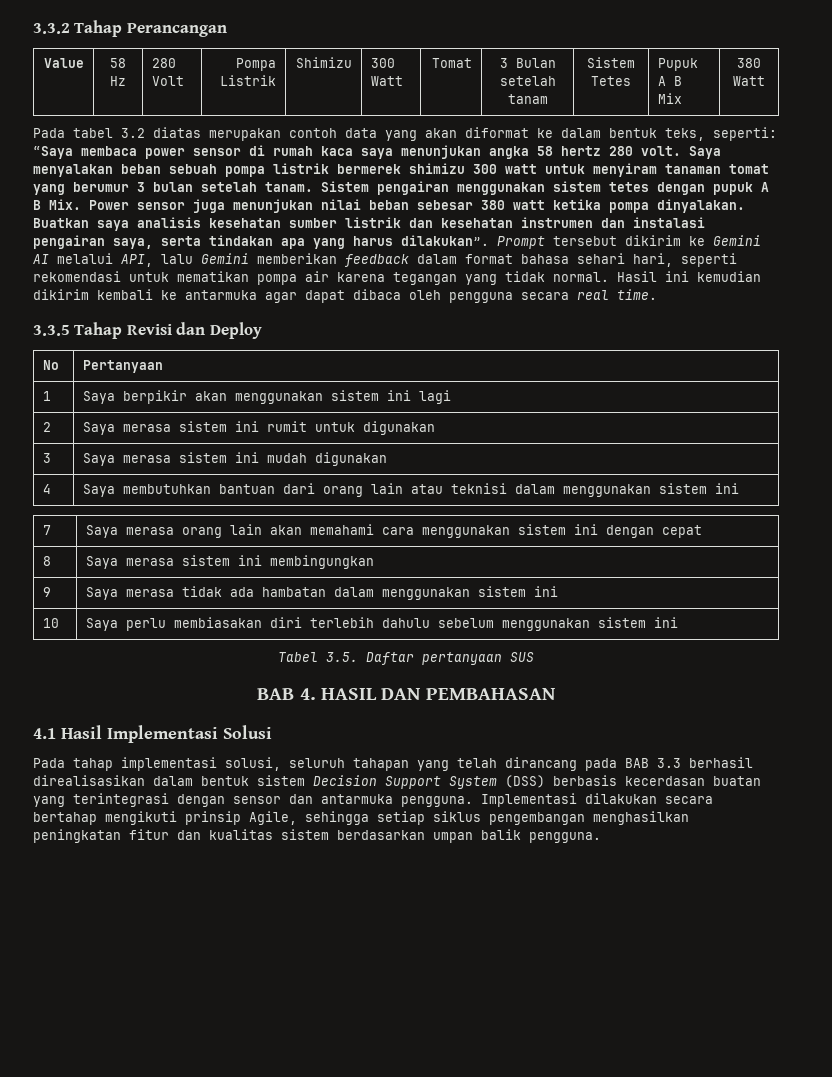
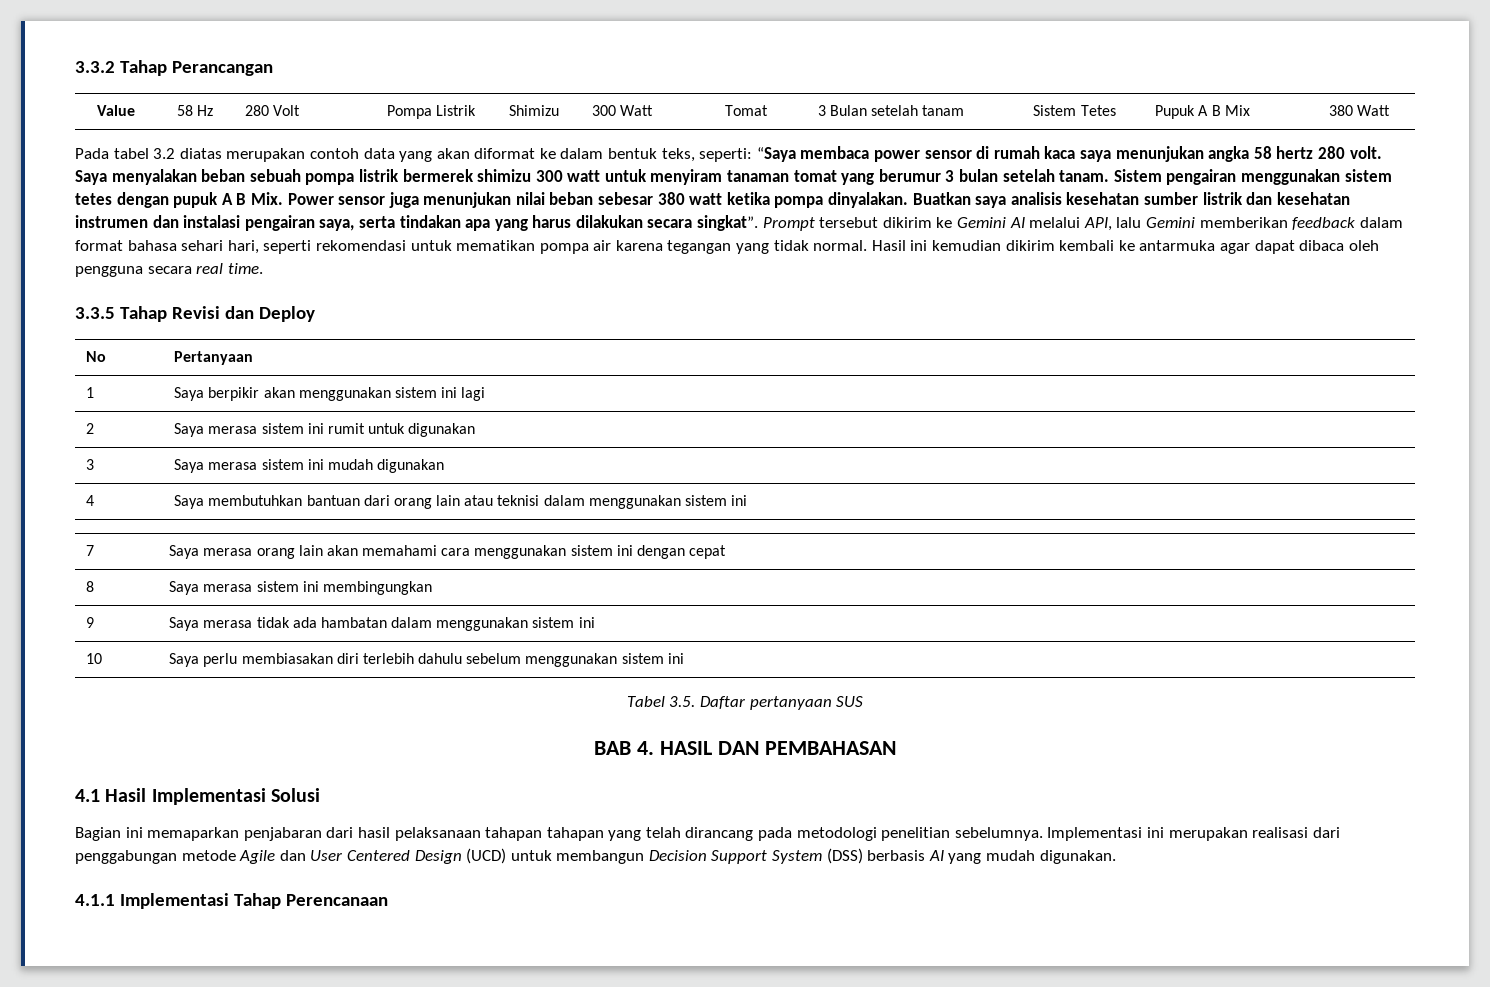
[401,235,489,246] dilakukan”. -> [575,215,759,231] dilakukan secara singkat”.
[33,757,345,771] Pada tahap implementasi solusi, seluruh -> [75,827,543,841] Bagian ini memaparkan penjabaran dari hasil pelaksanaan tahapan
[625,757,753,768] [33,775,305,786] BAB 3.3 berhasil direalisasikan dalam bentuk sistem -> [796,827,1340,841] [75,848,645,864] metodologi penelitian sebelumnya. Implementasi ini merupakan realisasi dari penggabungan metode Agile dan User Centered Design (UCD) untuk membangun
[625,776,761,786] [33,793,713,807] [33,811,689,825] [33,829,601,843] kecerdasan buatan yang terintegrasi dengan sensor dan antarmuka pengguna. Implementasi dilakukan secara bertahap mengikuti prinsip Agile, sehingga setiap siklus pengembangan menghasilkan peningkatan fitur dan kualitas sistem berdasarkan umpan balik pengguna. -> [928,850,1116,864] [75,893,388,909] AI yang mudah digunakan. // 4.1.1 Implementasi Tahap Perencanaan

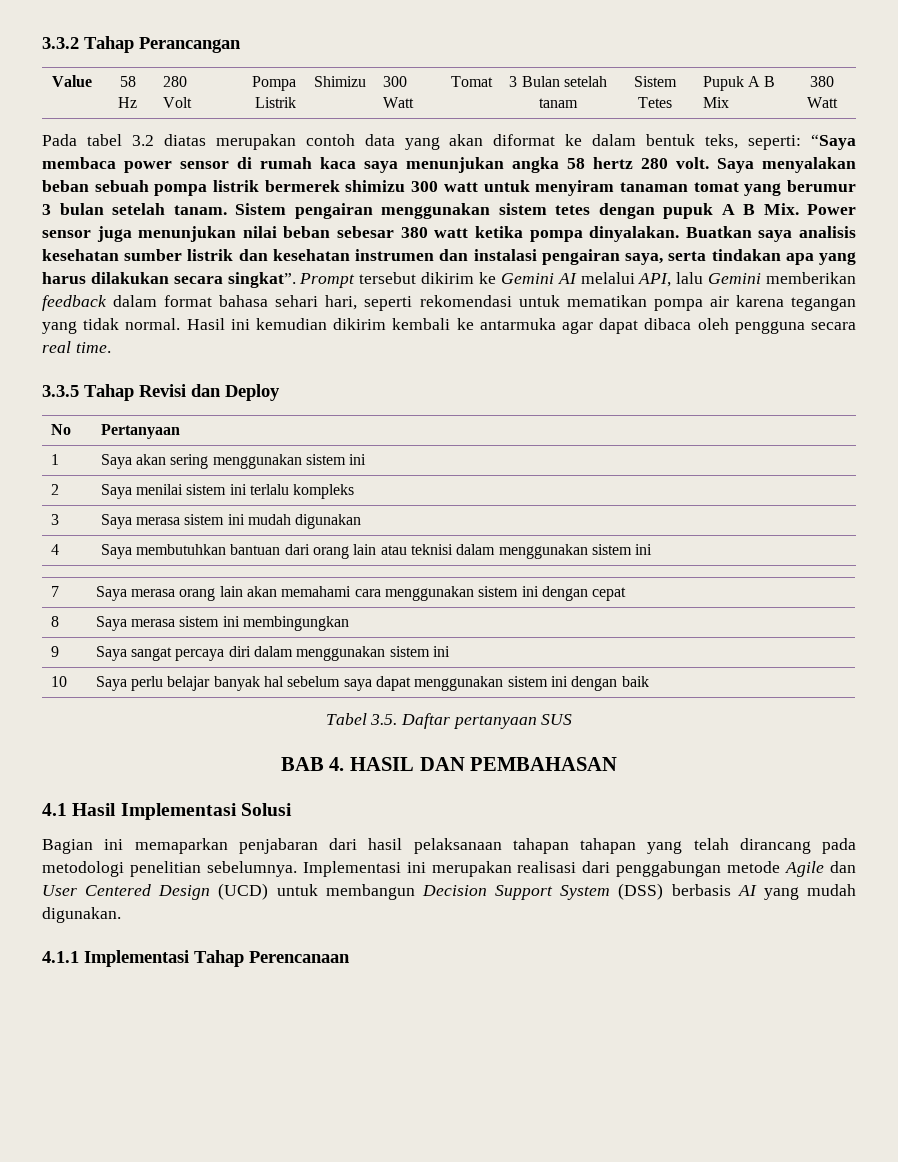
[208,387,486,401] berpikir akan menggunakan sistem ini lagi -> [136,454,367,469] akan sering menggunakan sistem ini
[208,423,476,437] merasa sistem ini rumit untuk digunakan -> [136,484,355,499] menilai sistem ini terlalu kompleks
[203,617,387,628] merasa tidak ada hambatan -> [131,646,251,661] sangat percaya diri
[241,653,684,667] membiasakan diri terlebih dahulu sebelum menggunakan sistem ini -> [167,676,649,691] belajar banyak hal sebelum saya dapat menggunakan sistem ini dengan baik

